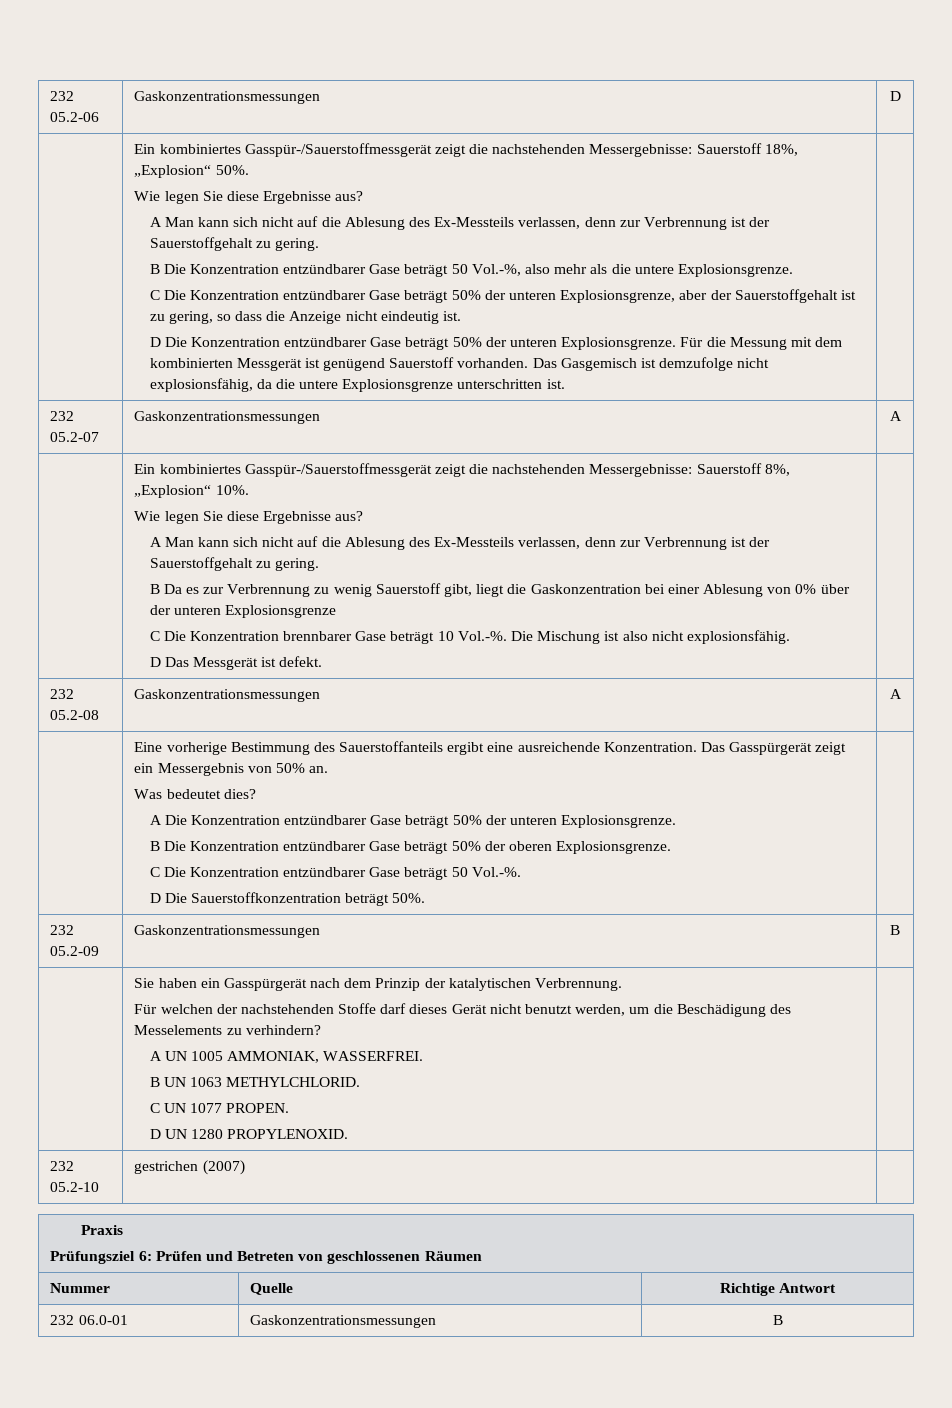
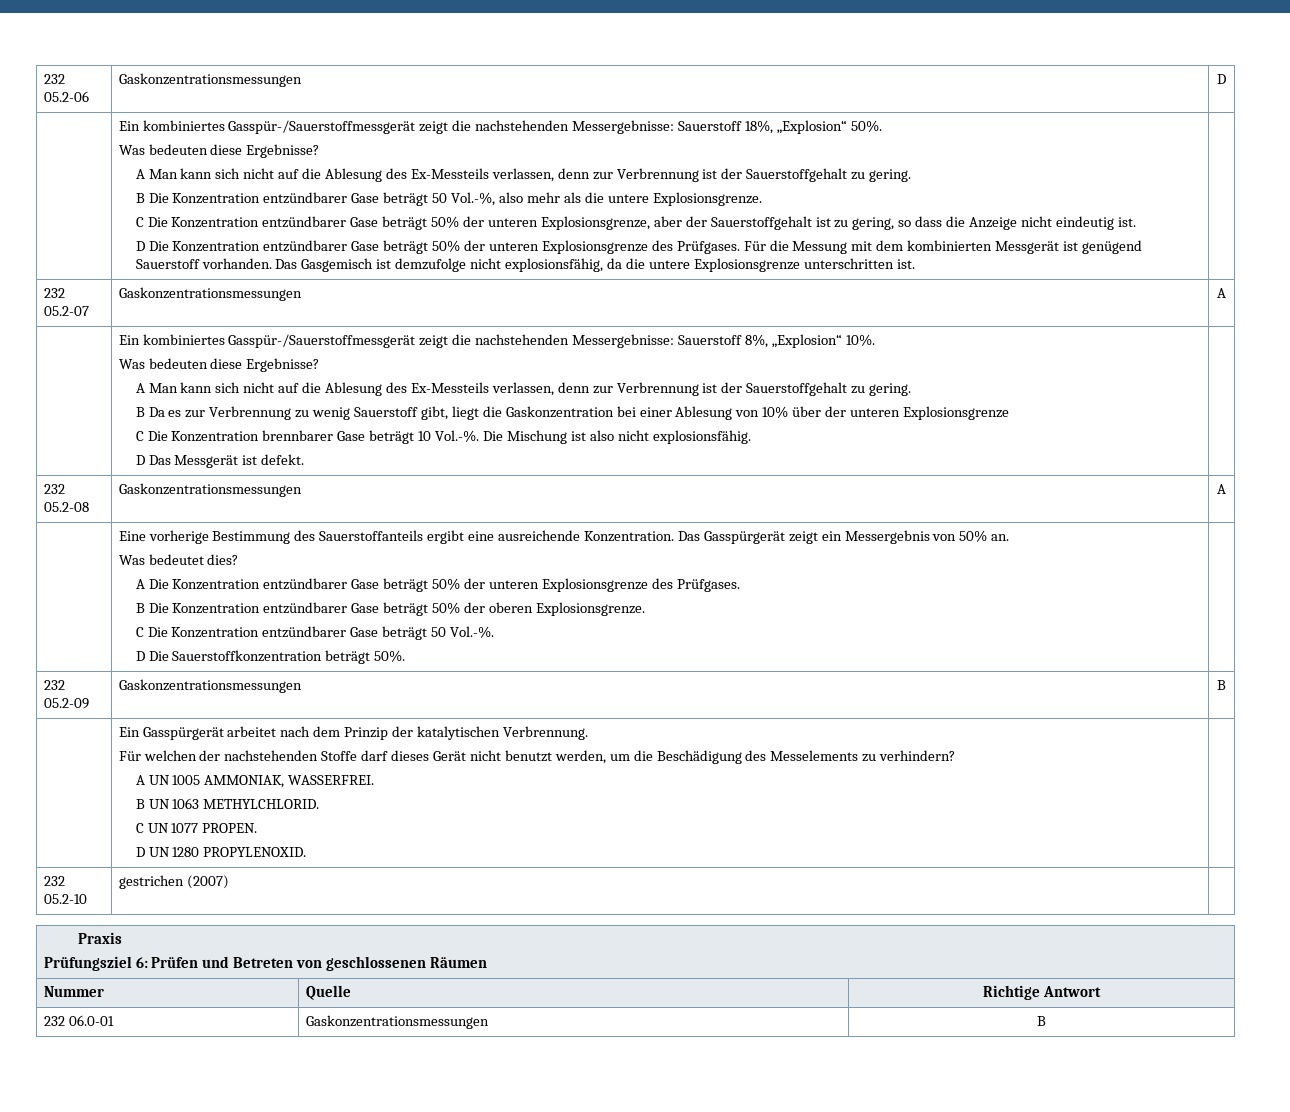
[134,191,364,204] Wie legen Sie diese Ergebnisse aus? -> [118,144,320,158] Was bedeuten diese Ergebnisse?
[561,337,677,350] Explosionsgrenze. -> [541,240,740,254] Explosionsgrenze des Prüfgases.
[134,511,364,524] Wie legen Sie diese Ergebnisse aus? -> [118,358,320,372] Was bedeuten diese Ergebnisse?
[795,584,817,594] 0% -> [762,406,789,418] 10%
[561,815,677,828] Explosionsgrenze. -> [541,578,740,592] Explosionsgrenze des Prüfgases.
[134,978,307,991] Sie haben ein Gasspürgerät -> [118,726,277,740] Ein Gasspürgerät arbeitet

